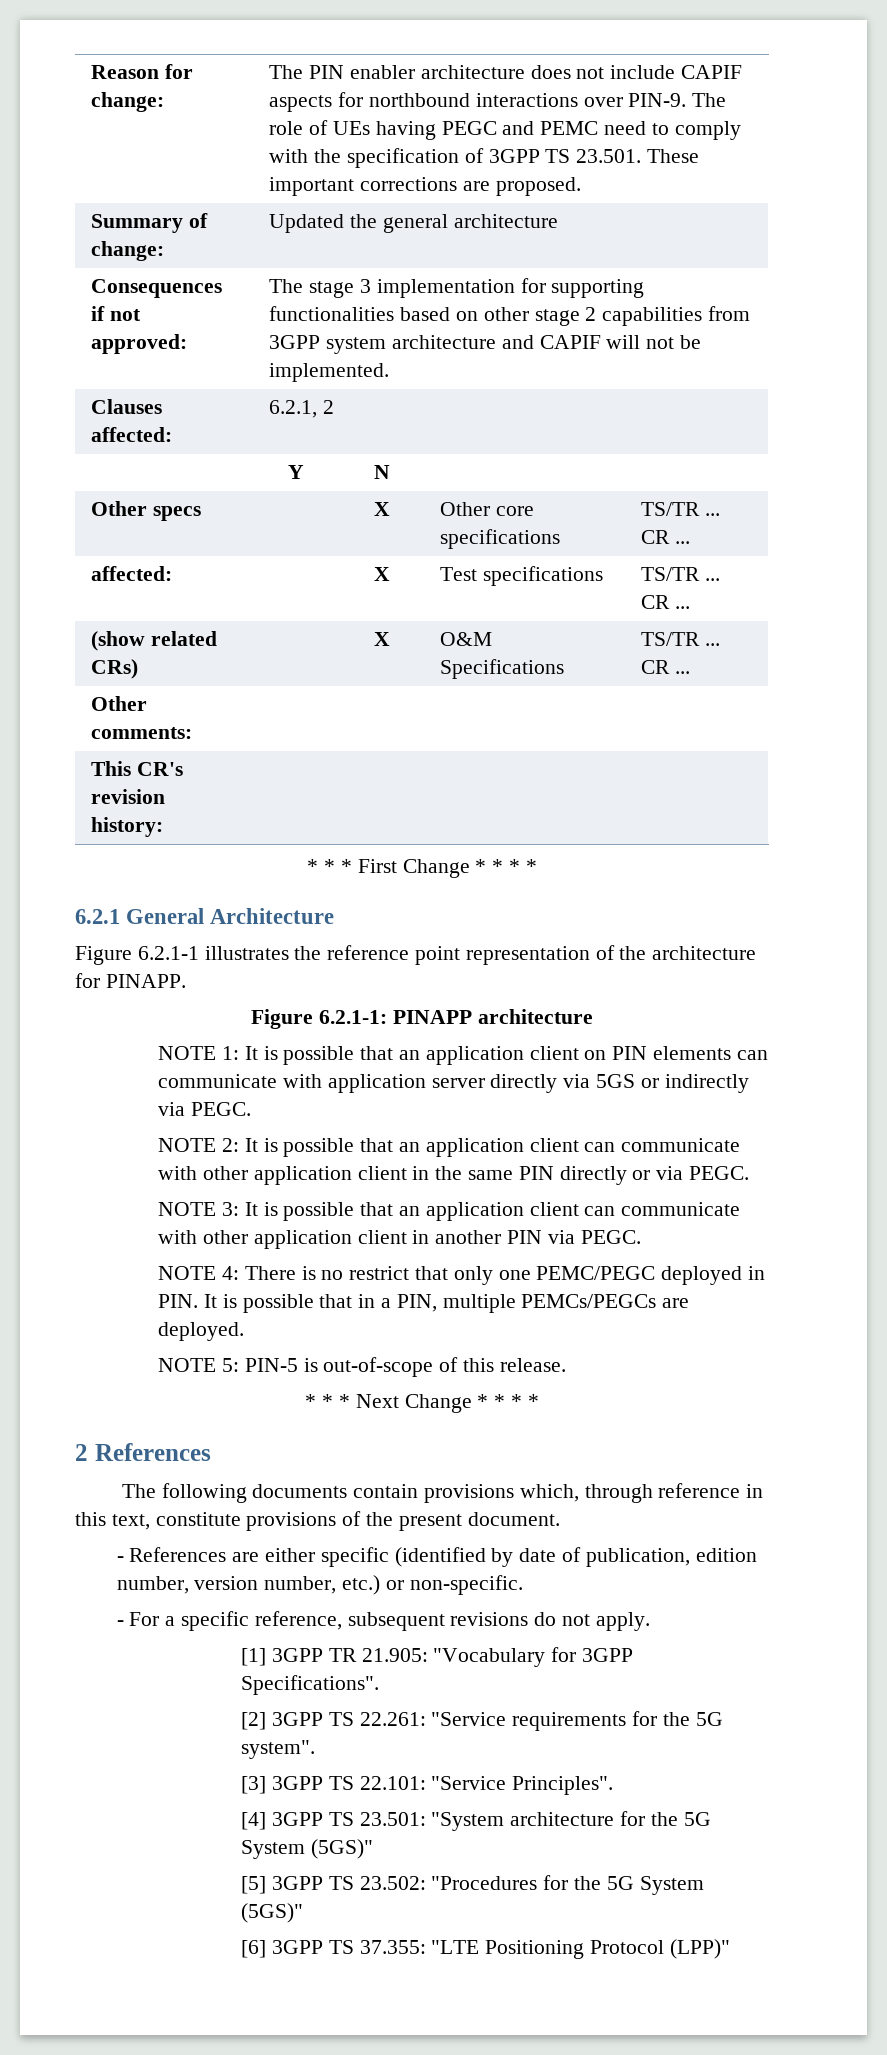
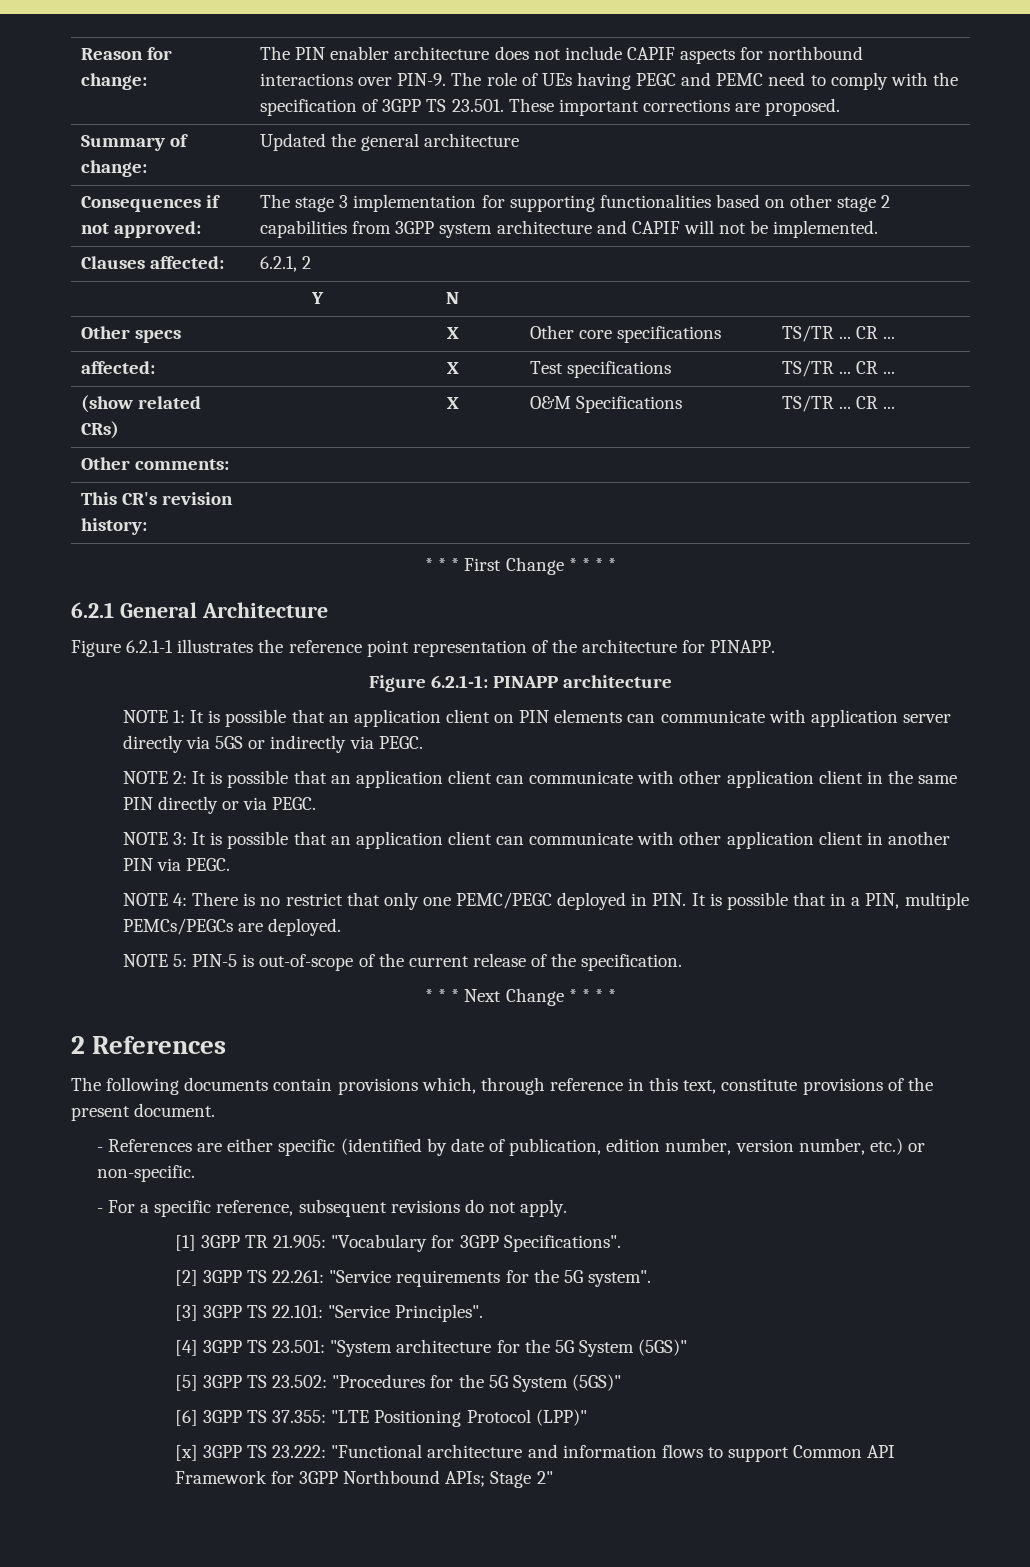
[462,1358,566,1372] this release. -> [378,953,683,971] the current release of the specification.
(730, 1949) none -> [174,1444,896,1462] [174,1470,553,1488] // [x] 3GPP TS 23.222: "Functional architecture and information flows to support Common API Framework for 3GPP Northbound APIs; Stage 2"

